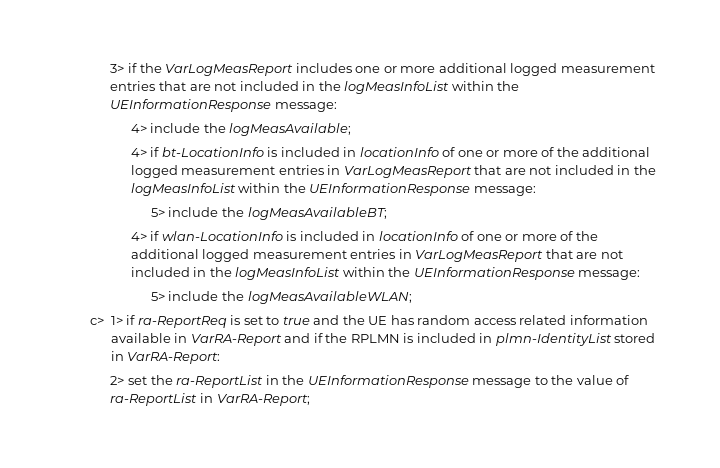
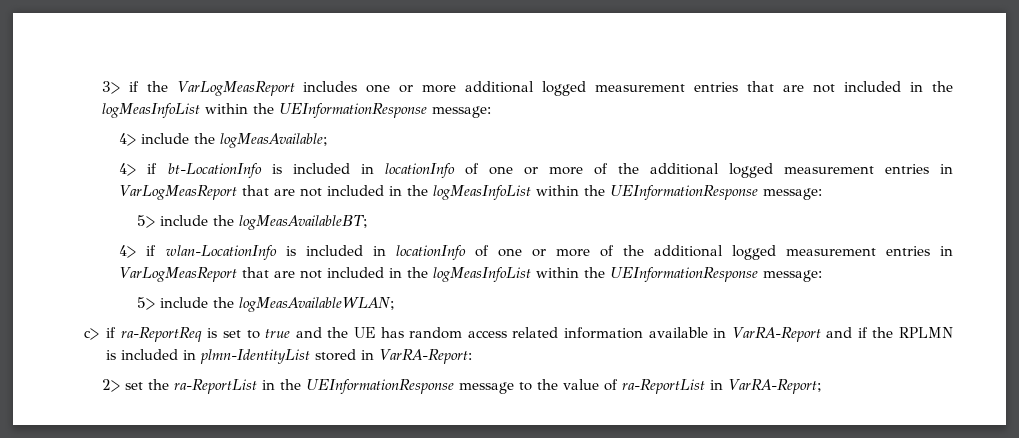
[110,316,123,325] 1> -> (99, 334) none

